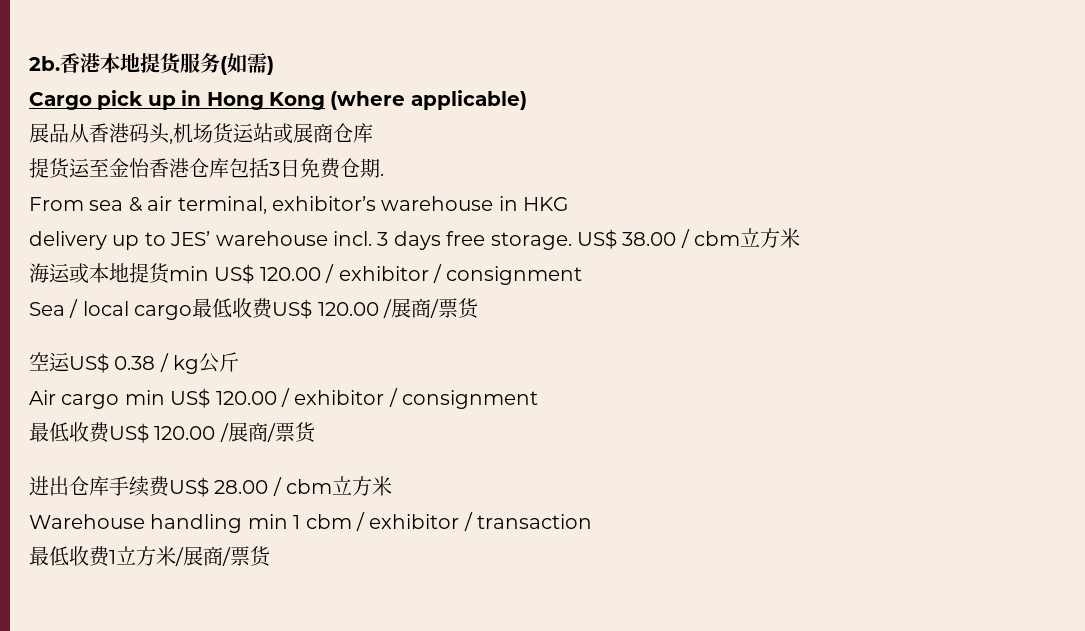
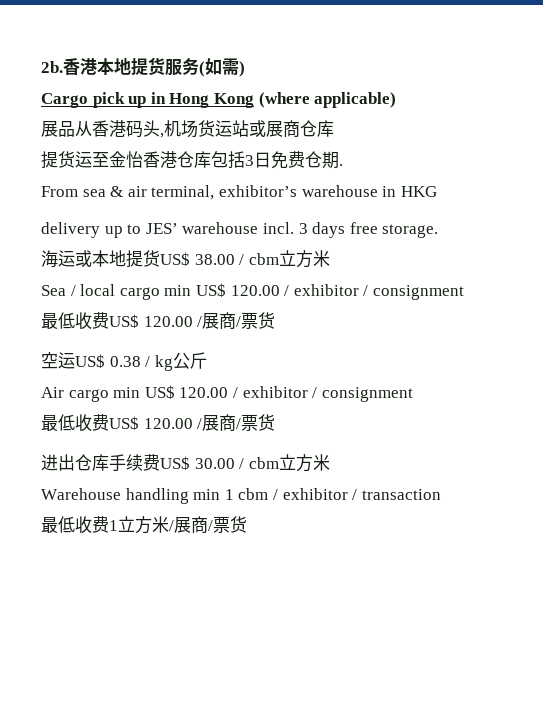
(572, 241) none -> [41,250,160,268] // 海运或本地提货
[29,263,583,285] [29,299,193,320] 海运或本地提货min US$ 120.00 / exhibitor / consignment // Sea / local cargo -> [41,283,464,300] Sea / local cargo min US$ 120.00 / exhibitor / consignment //
[214,480,269,494] 28.00 -> [194,458,235,469] 30.00

